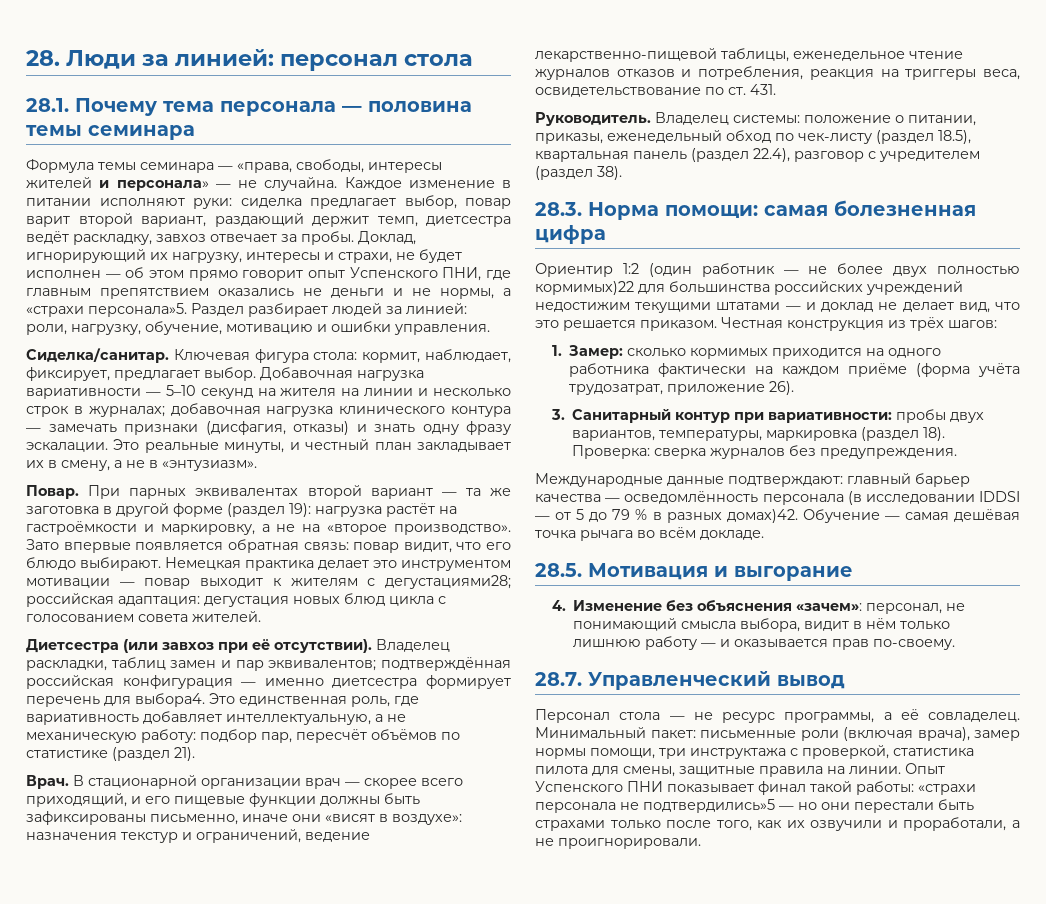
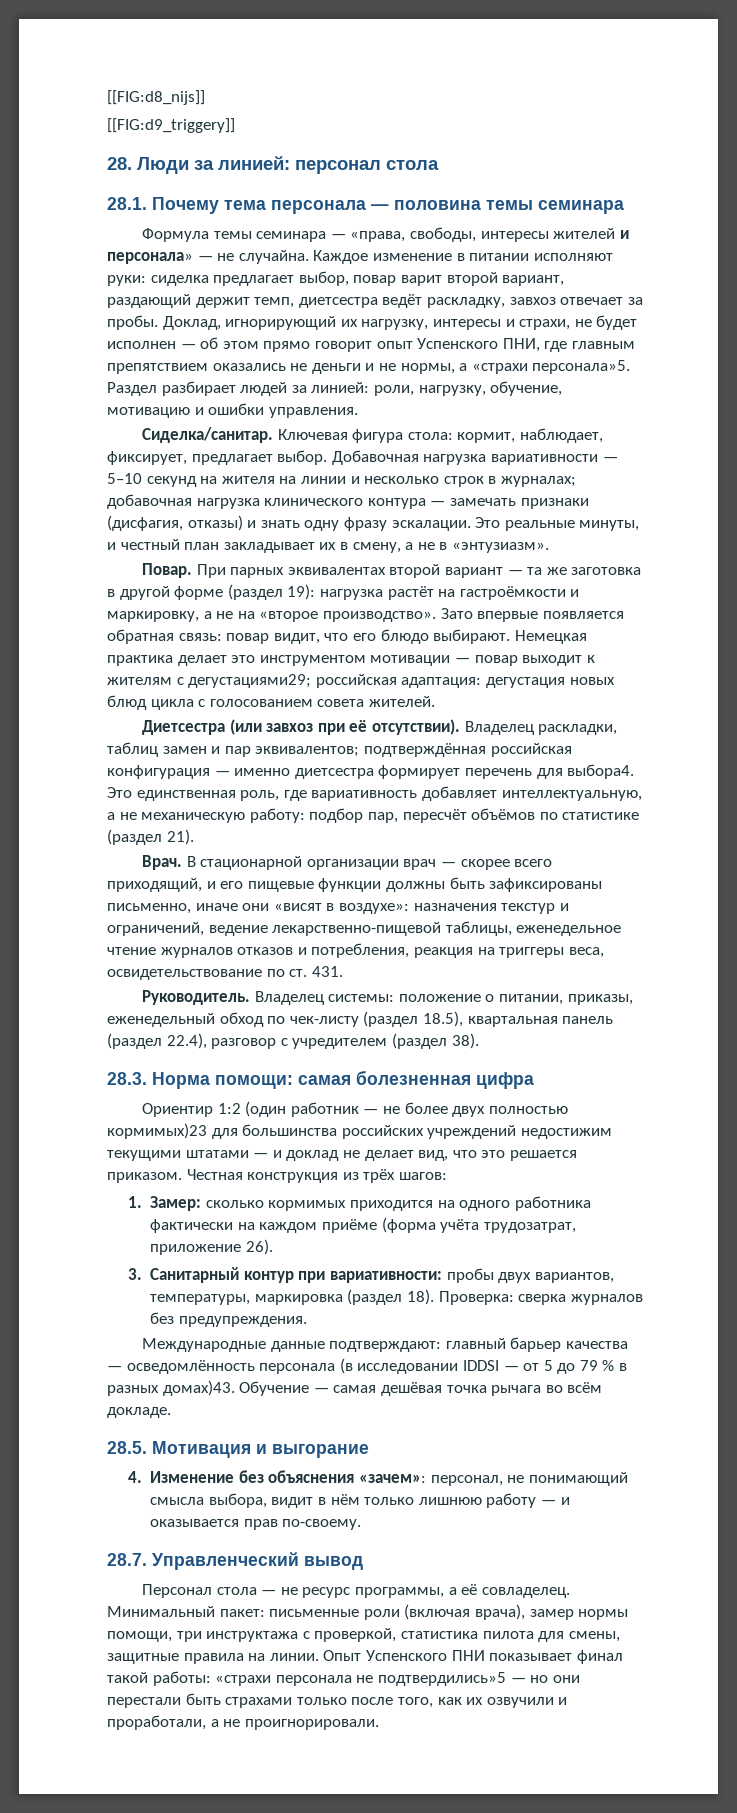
(26, 58) none -> [107,90,205,105] [107,118,235,133] [[FIG:d8_nijs]] // [[FIG:d9_triggery]] //
[385,575,512,589] дегустациями28; -> [188,674,312,688] дегустациями29;
[535,281,634,295] кормимых)22 -> [107,1123,207,1139] кормимых)23
[726,509,798,523] домах)42. -> [162,1380,235,1396] домах)43.

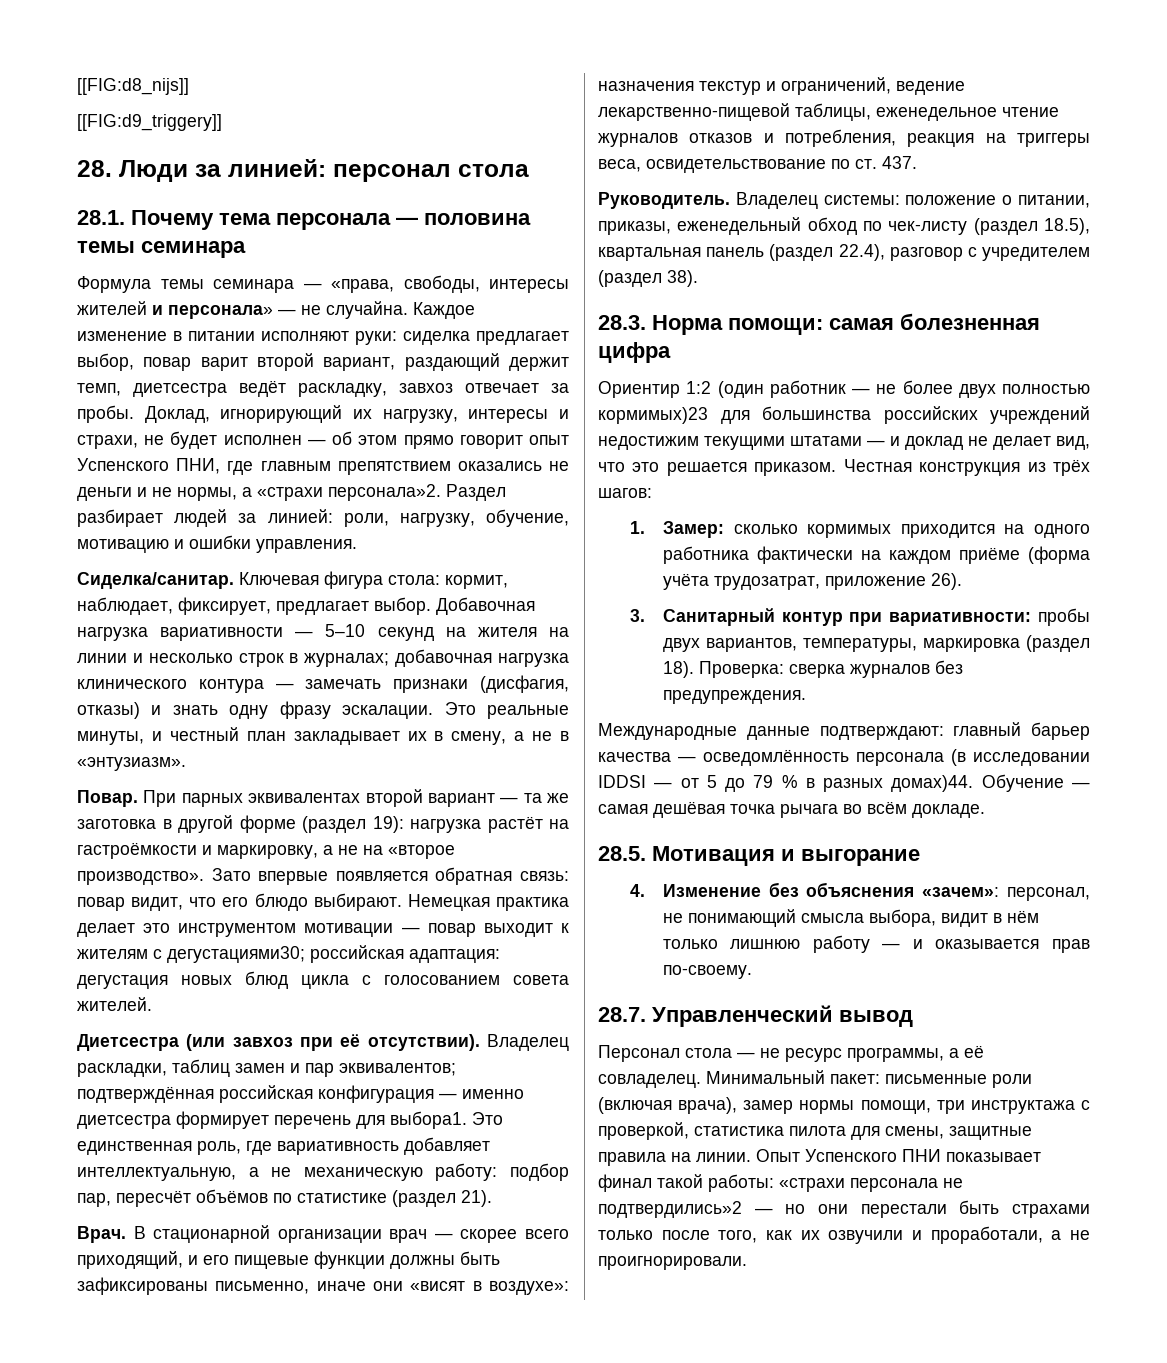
[532,360,631,374] персонала»5. -> [328,484,441,501] персонала»2.
[188,674,312,688] дегустациями29; -> [167,946,305,963] дегустациями30;
[567,764,635,779] выбора4. -> [390,1111,467,1129] выбора1.
[311,966,343,977] 431. -> [882,156,917,169] 437.
[162,1380,235,1396] домах)43. -> [891,775,974,792] домах)44.
[377,1672,506,1686] подтвердились»5 -> [598,1201,742,1218] подтвердились»2

